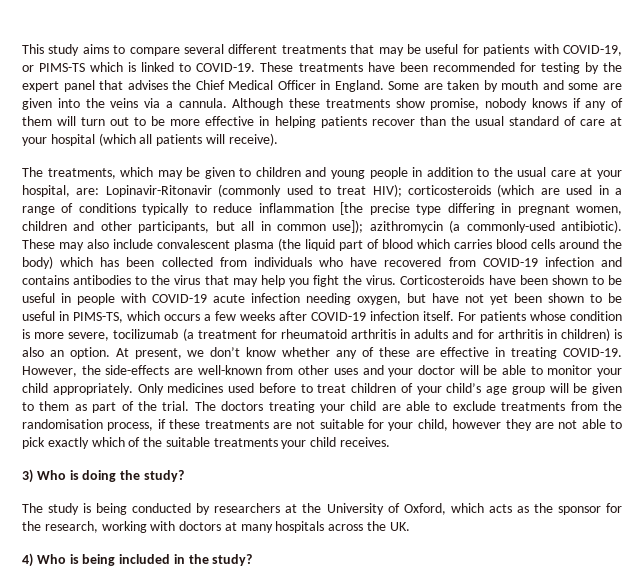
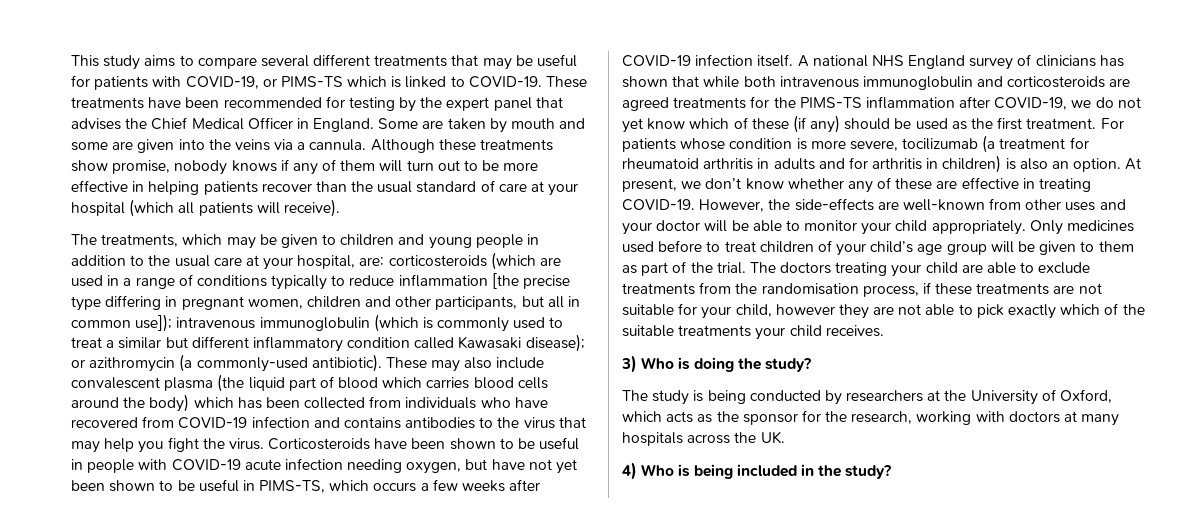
[105,184,402,197] Lopinavir-Ritonavir (commonly used to treat HIV); -> (385, 261) none
(364, 226) none -> [176,314,564,332] [71,334,585,352] [71,359,85,368] intravenous immunoglobulin (which is commonly used to treat a similar but different inflammatory condition called Kawasaki disease); or
(454, 316) none -> [797,54,1124,70] [622,76,1131,90] [622,96,1141,111] [622,115,1097,133] A national NHS England survey of clinicians has shown that while both intravenous immunoglobulin and corticosteroids are agreed treatments for the PIMS-TS inflammation after COVID-19, we do not yet know which of these (if any) should be used as the first treatment.

